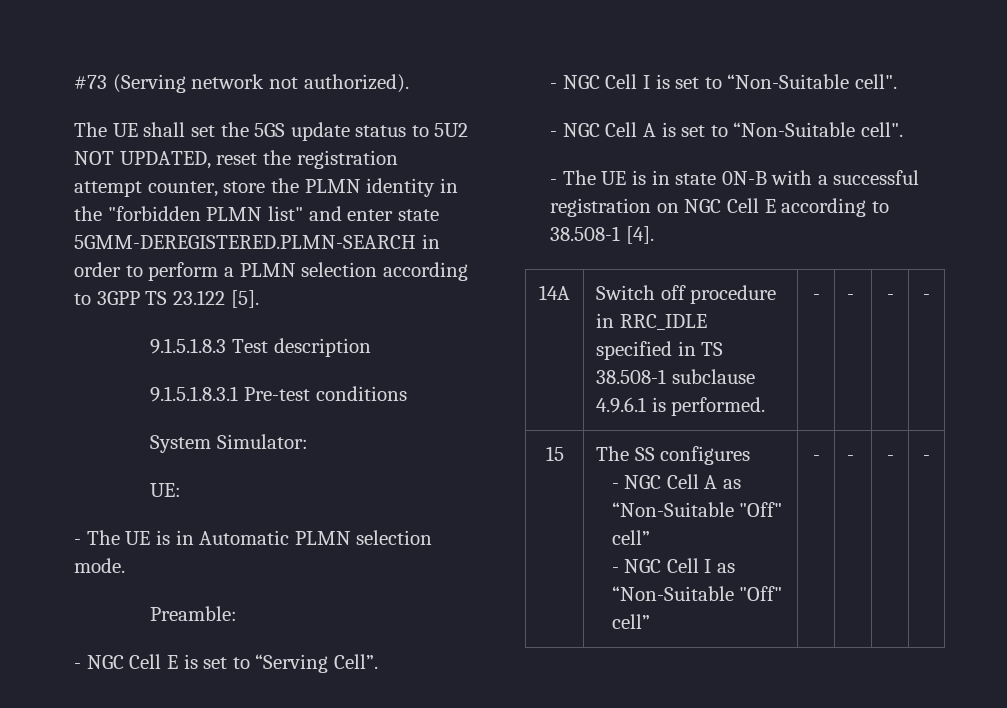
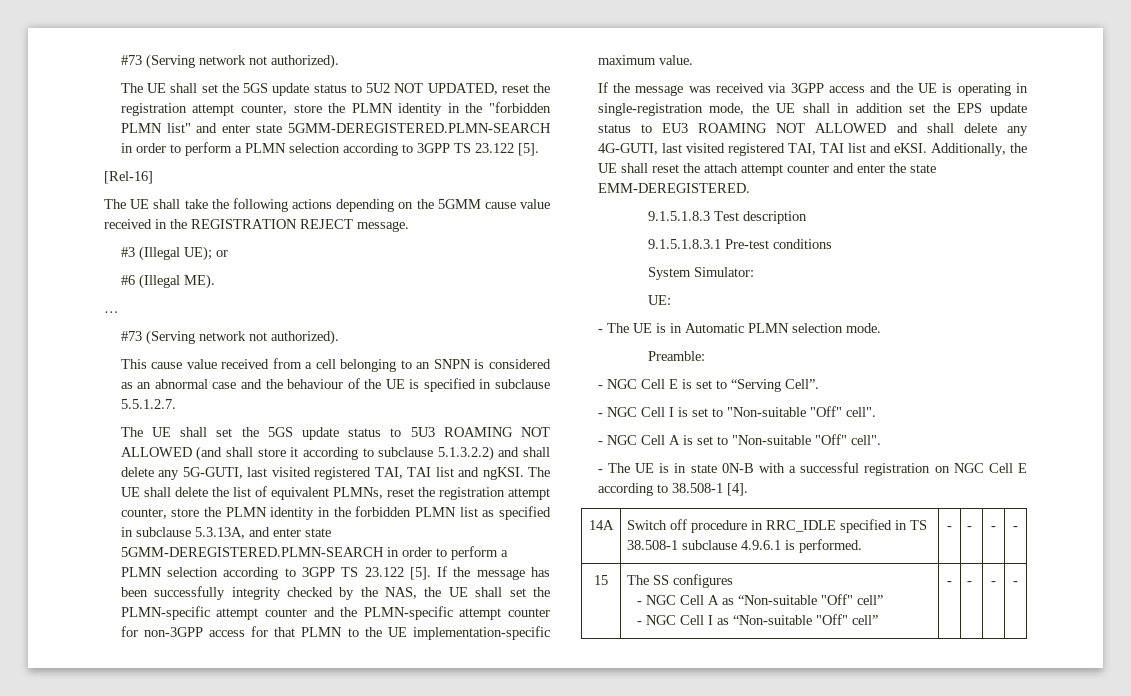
(259, 299) none -> [104,171,153,184] [104,198,550,212] [104,219,409,232] [120,246,228,261] [120,274,215,289] [104,311,119,313] [120,330,339,345] [120,358,552,372] [120,378,550,392] [120,399,176,409] [120,427,550,440] [120,446,550,461] [120,467,551,480] [120,486,550,500] [120,506,552,520] [120,527,331,539] [120,546,508,560] [120,566,550,580] [120,586,550,600] [120,606,550,620] [120,626,551,640] [597,55,693,65] [597,82,1028,96] [597,103,1027,116] [597,123,1028,136] [597,143,1027,156] [597,163,936,176] [597,183,750,193] // [Rel-16] // The UE shall take the following actions depending on the 5GMM cause value received in the REGISTRATION REJECT message. // #3 (Illegal UE); or // #6 (Illegal ME). // … // #73 (Serving network not authorized). // This cause value received from a cell belonging to an SNPN is considered as an abnormal case and the behaviour of the UE is specified in subclause 5.5.1.2.7. // The UE shall set the 5GS update status to 5U3 ROAMING NOT ALLOWED (and shall store it according to subclause 5.1.3.2.2) and shall delete any 5G-GUTI, last visited registered TAI, TAI list and ngKSI. The UE shall delete the list of equivalent PLMNs, reset the registration attempt counter, store the PLMN identity in the forbidden PLMN list as specified in subclause 5.3.13A, and enter state 5GMM-DEREGISTERED.PLMN-SEARCH in order to perform a PLMN selection according to 3GPP TS 23.122 [5]. If the message has been successfully integrity checked by the NAS, the UE shall set the PLMN-specific attempt counter and the PLMN-specific attempt counter for non-3GPP access for that PLMN to the UE implementation-specific maximum value. // If the message was received via 3GPP access and the UE is operating in single-registration mode, the UE shall in addition set the EPS update status to EU3 ROAMING NOT ALLOWED and shall delete any 4G-GUTI, last visited registered TAI, TAI list and eKSI. Additionally, the UE shall reset the attach attempt counter and enter the state EMM-DEREGISTERED.
[727,74,850,89] “Non-Suitable -> [726,406,842,417] "Non-suitable "Off"
[733,122,856,137] “Non-Suitable -> [731,434,847,445] "Non-suitable "Off"
[611,502,734,517] “Non-Suitable -> [738,595,818,605] “Non-suitable
[611,586,734,601] “Non-Suitable -> [733,615,813,625] “Non-suitable

